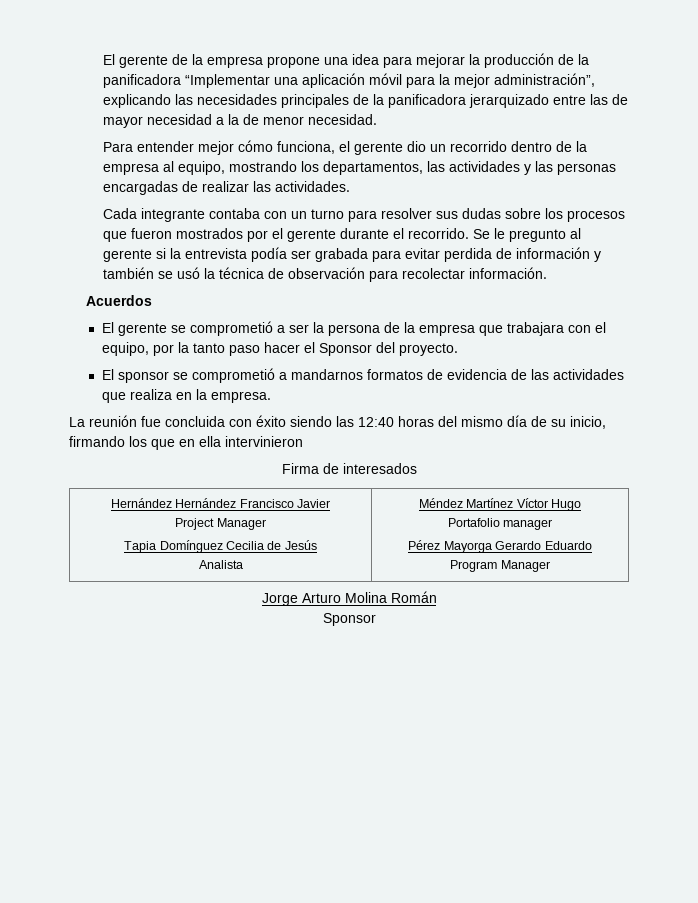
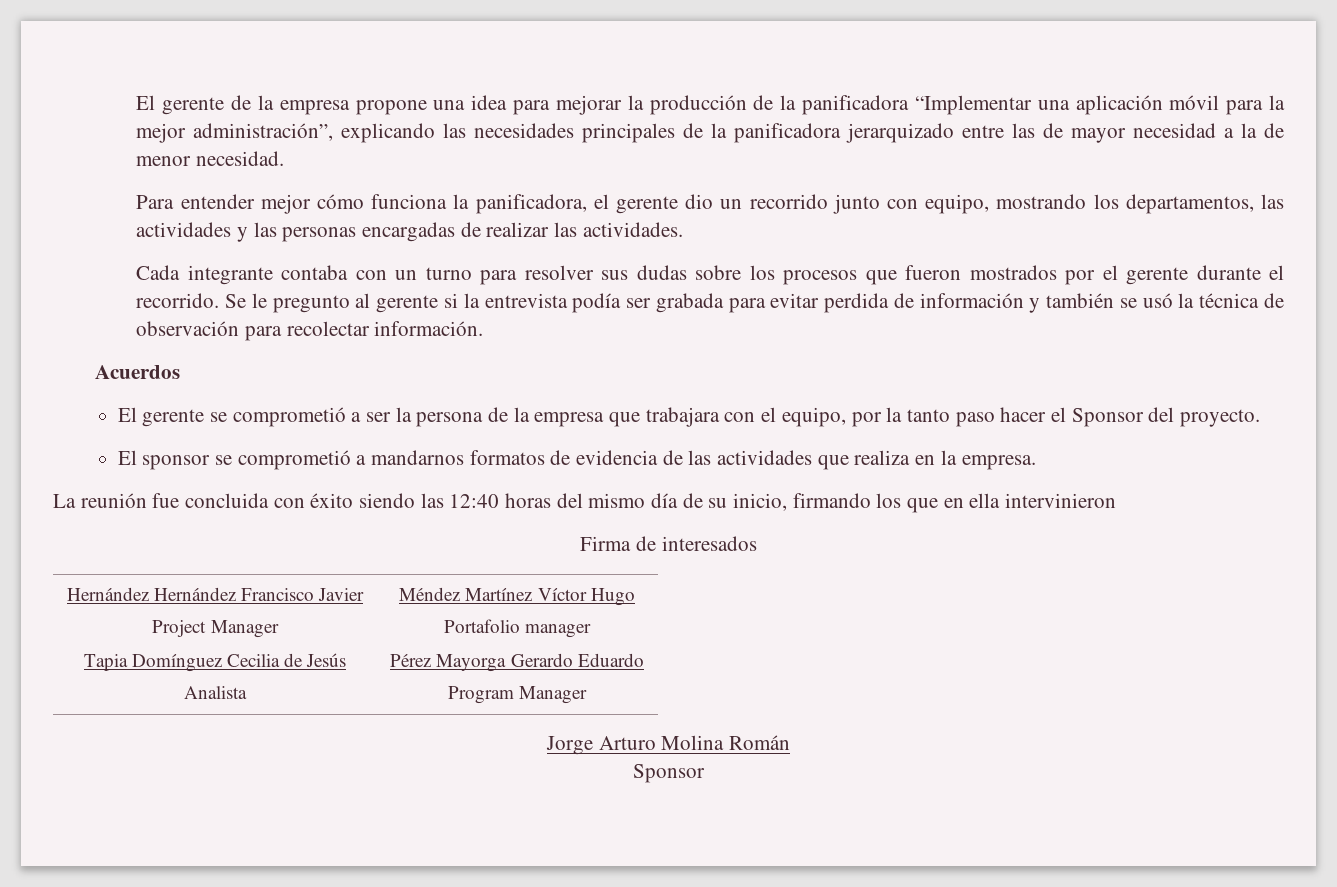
[277,141,336,154] funciona, -> [371,194,587,214] funciona la panificadora,
[511,141,588,152] [103,161,175,175] dentro de la empresa al -> [832,194,918,214] junto con

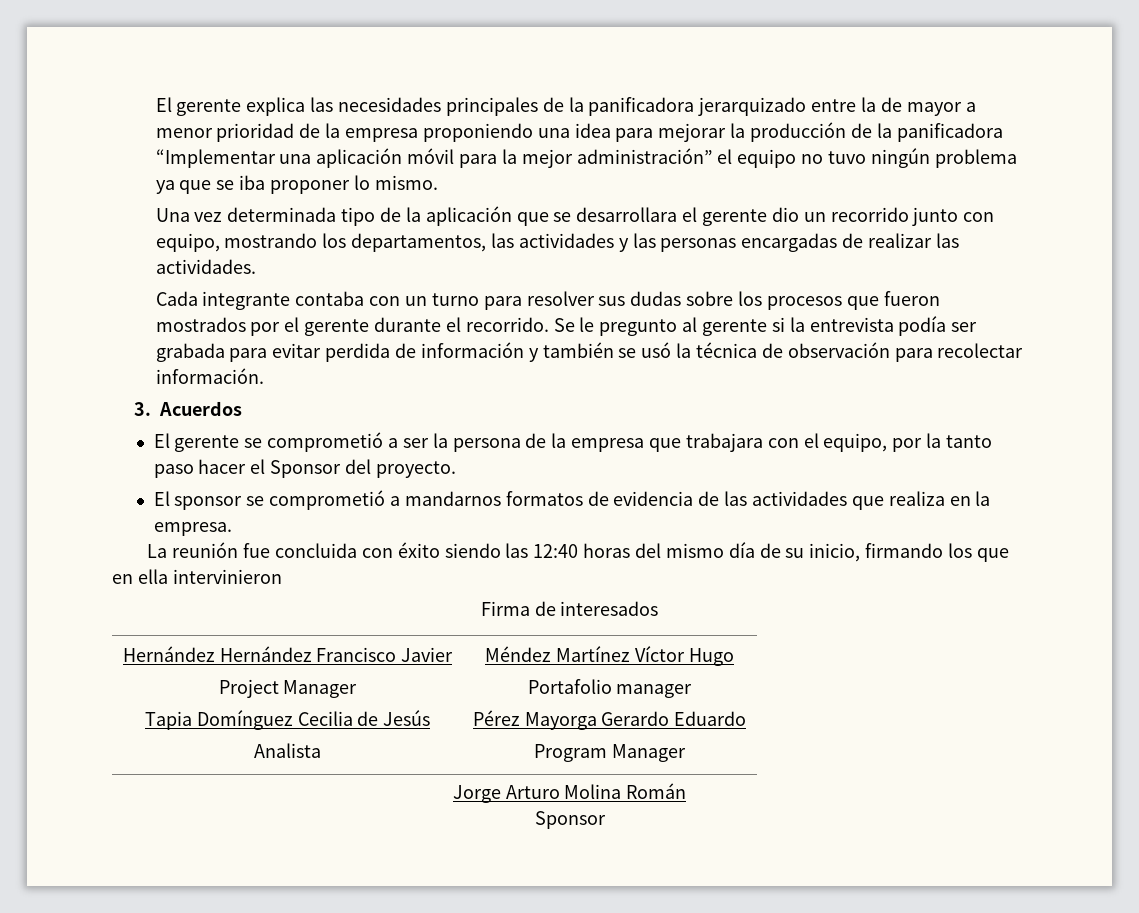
[136,95,427,115] El gerente de la empresa propone -> [155,97,976,116] [155,123,533,142] El gerente explica las necesidades principales de la panificadora jerarquizado entre la de mayor a menor prioridad de la empresa proponiendo
[193,123,1284,143] [136,151,285,166] [136,194,587,214] administración”, explicando las necesidades principales de la panificadora jerarquizado entre las de mayor necesidad a la de menor necesidad. // Para entender mejor cómo funciona la panificadora, -> [576,148,1017,168] [155,175,438,194] [155,206,678,226] administración” el equipo no tuvo ningún problema ya que se iba proponer lo mismo. // Una vez determinada tipo de la aplicación que se desarrollara
(484, 328) none -> [133,402,151,416] 3.

